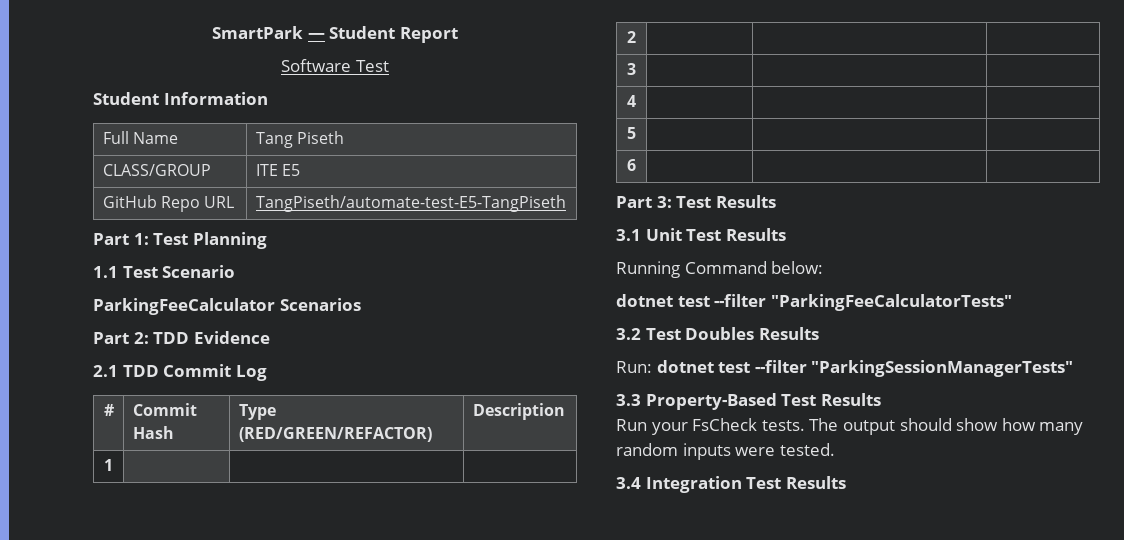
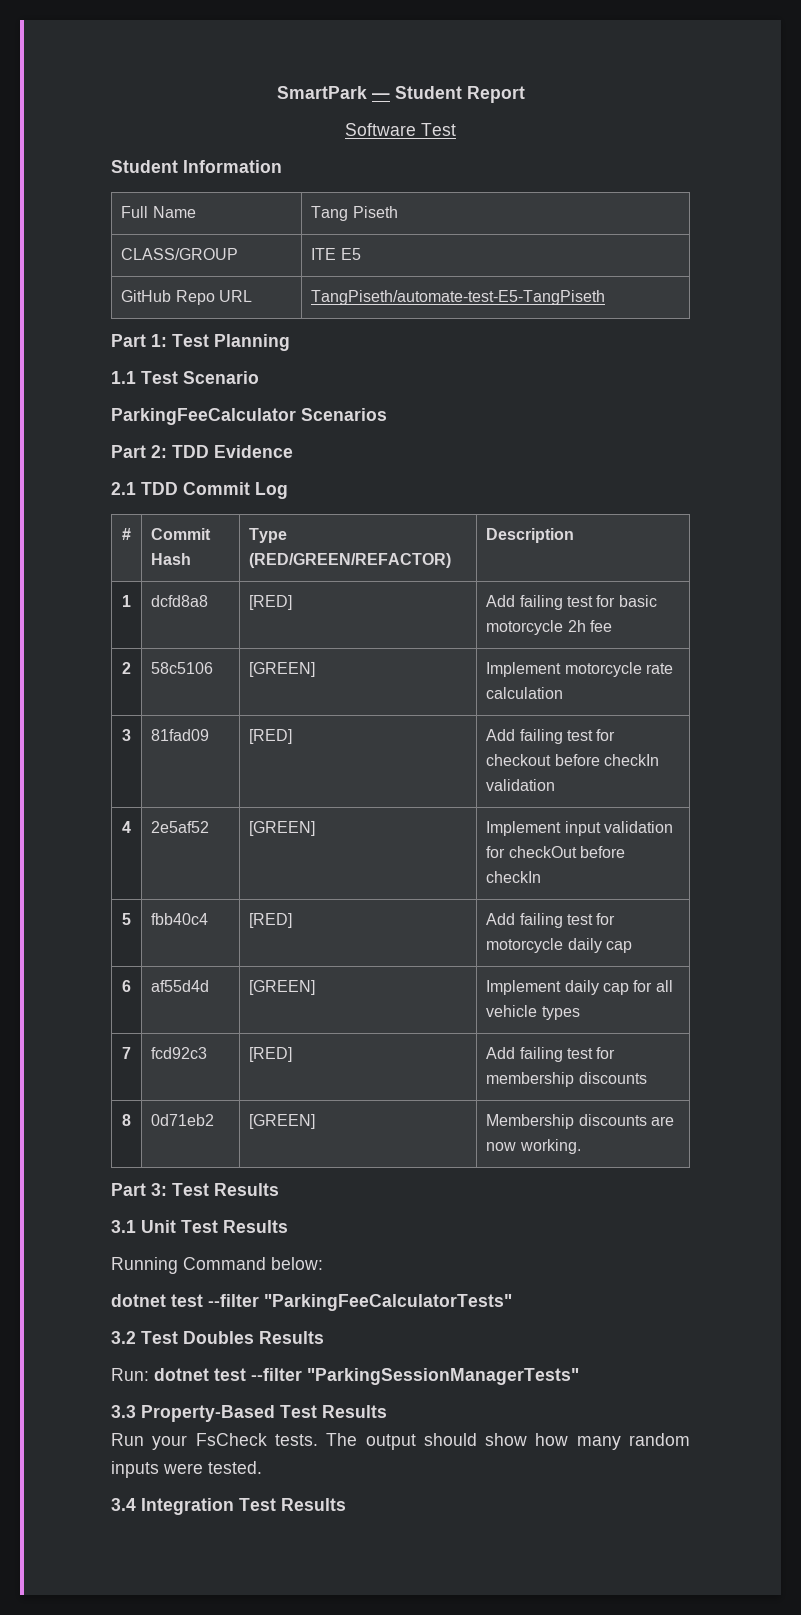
[627,31,636,43] [627,63,636,75] [627,95,636,107] [627,127,636,139] [627,159,636,171] | | // 2 | | | // 3 | | | // 4 | | | // 5 | | | // 6 | | | -> [151,595,209,607] [249,595,293,610] [486,595,657,610] [486,620,612,635] [122,662,131,674] [151,662,214,674] [249,662,316,677] [486,662,673,677] [486,687,564,699] [122,729,131,741] [151,729,210,741] [249,729,293,744] [486,729,616,744] [486,754,659,766] [486,779,556,791] [122,821,131,833] [151,821,210,833] [249,821,316,836] [486,821,673,836] [486,846,625,858] [486,871,542,883] [122,913,131,925] [151,913,209,925] [249,913,293,928] [486,913,616,928] [486,938,632,953] [122,980,131,992] [151,980,210,992] [249,980,316,995] [486,980,673,995] [486,1005,580,1020] [122,1047,131,1059] [151,1047,208,1059] [249,1047,293,1062] [486,1047,616,1062] [486,1072,647,1087] [122,1114,131,1126] [151,1114,215,1126] [249,1114,316,1129] [486,1114,674,1129] [486,1139,581,1154] dcfd8a8 | [RED] | Add failing test for basic motorcycle 2h fee // 2 | 58c5106 | [GREEN] | Implement motorcycle rate calculation // 3 | 81fad09 | [RED] | Add failing test for checkout before checkIn validation // 4 | 2e5af52 | [GREEN] | Implement input validation for checkOut before checkIn // 5 | fbb40c4 | [RED] | Add failing test for motorcycle daily cap // 6 | af55d4d | [GREEN] | Implement daily cap for all vehicle types // 7 | fcd92c3 | [RED] | Add failing test for membership discounts // 8 | 0d71eb2 | [GREEN] | Membership discounts are now working.

